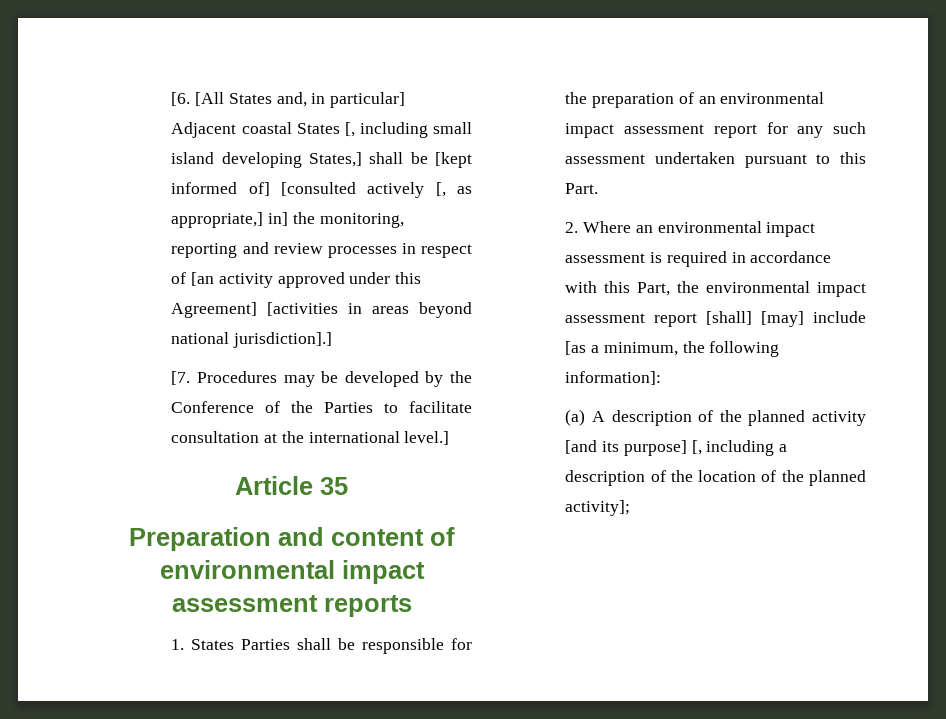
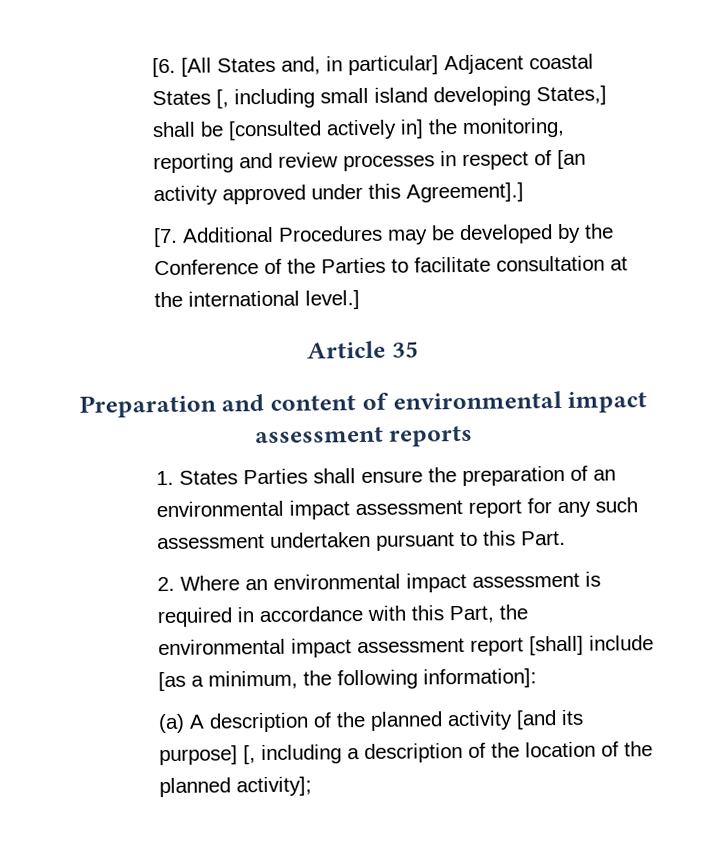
[434,152,472,168] [171,182,472,198] [171,212,264,228] [kept informed of] [consulted actively [, as appropriate,] -> [228,119,398,141] [consulted actively
[171,302,473,318] [171,332,333,348] Agreement] [activities in areas beyond national jurisdiction].] -> [406,182,525,203] Agreement].]
(191, 378) none -> [182,226,275,243] Additional
[338,638,472,654] be responsible for -> [361,470,424,484] ensure
[761,311,805,327] [may] -> (585, 645) none

